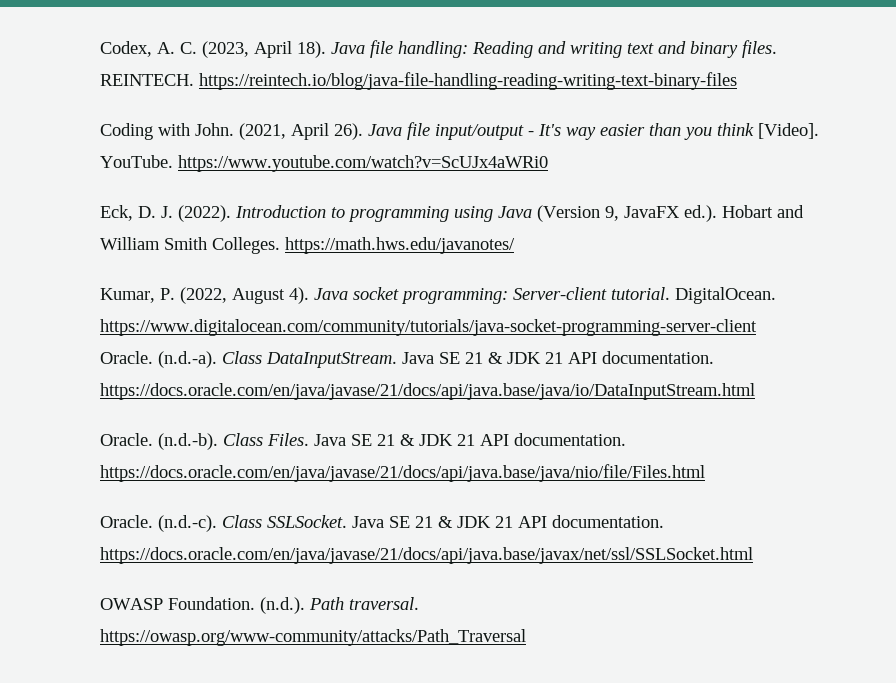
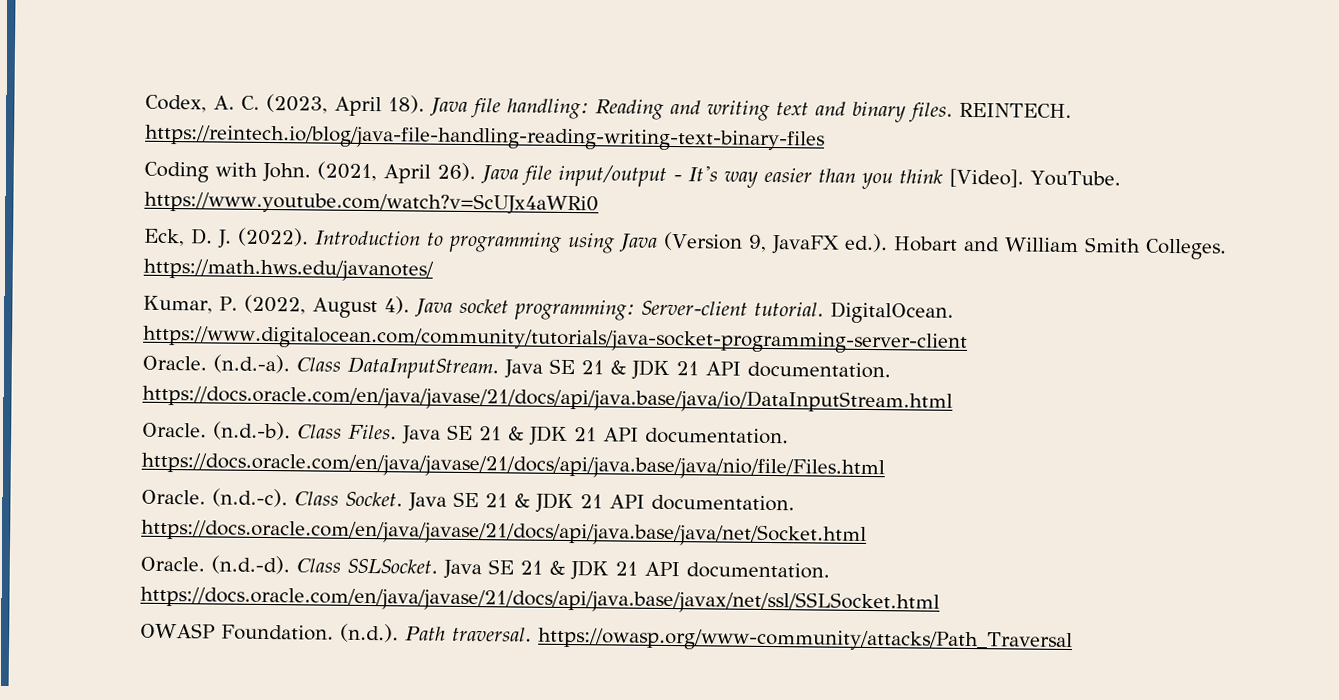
(262, 521) none -> [345,491,796,514] [141,518,868,547] [140,555,342,575] Socket. Java SE 21 & JDK 21 API documentation. https://docs.oracle.com/en/java/javase/21/docs/api/java.base/java/net/Socket.html // Oracle. (n.d.-d). Class

